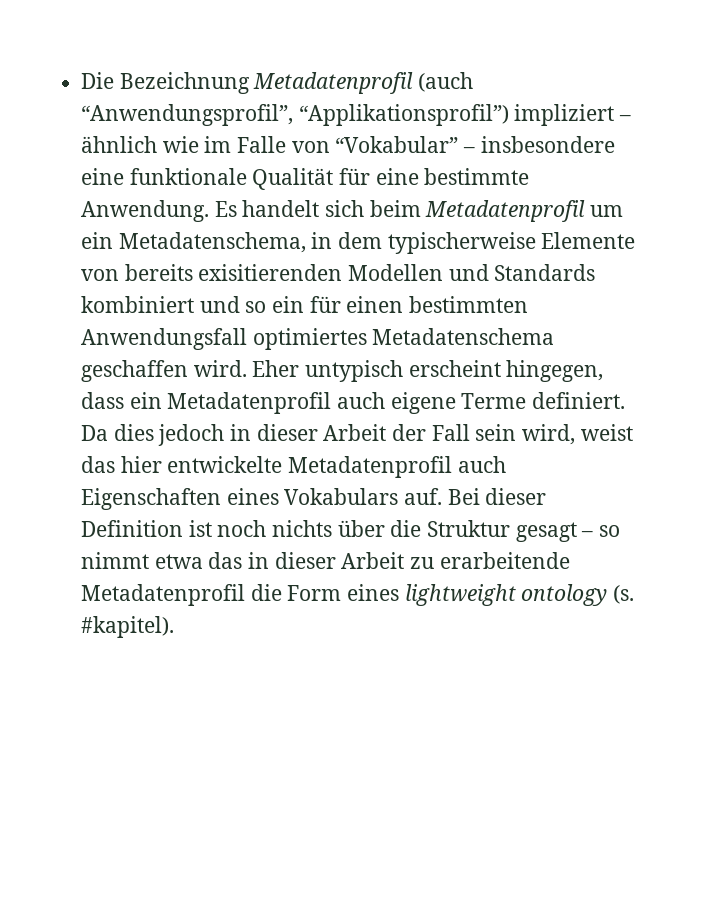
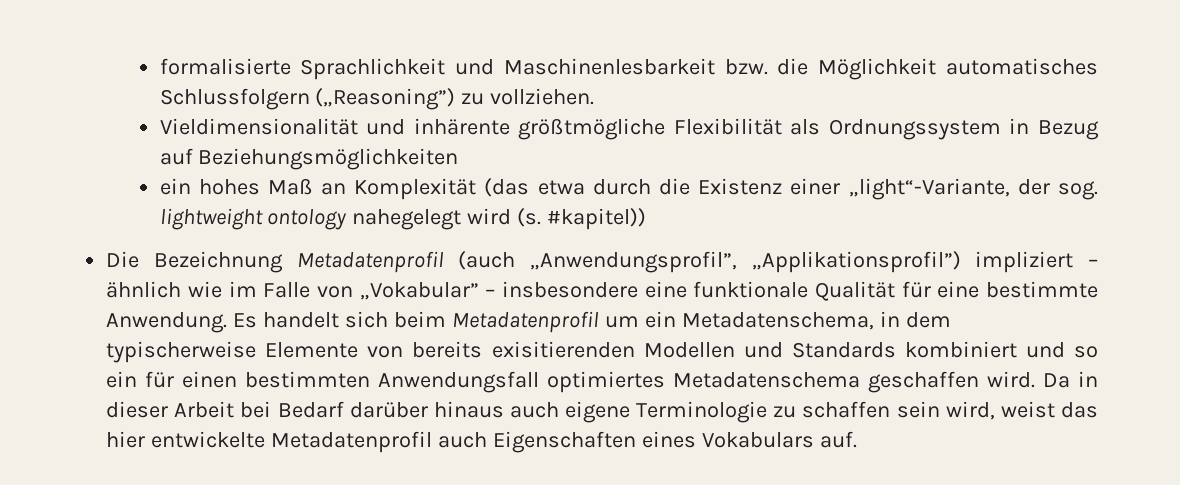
(81, 80) none -> [159,58,1099,80] [159,88,595,110] [159,118,1099,140] [159,148,459,170] [159,178,1098,200] [159,208,647,230] formalisierte Sprachlichkeit und Maschinenlesbarkeit bzw. die Möglichkeit automatisches Schlussfolgern („Reasoning”) zu vollziehen. // Vieldimensionalität und inhärente größtmögliche Flexibilität als Ordnungssystem in Bezug auf Beziehungsmöglichkeiten // ein hohes Maß an Komplexität (das etwa durch die Existenz einer „light“-Variante, der sog. lightweight ontology nahegelegt wird (s. #kapitel)) //
[81,104,509,126] “Anwendungsprofil”, “Applikationsprofil”) -> [529,251,961,273] „Anwendungsprofil”, „Applikationsprofil”)
[335,136,459,153] “Vokabular” -> [359,282,479,300] „Vokabular”
[252,360,604,382] [81,392,626,414] [81,424,470,446] Eher untypisch erscheint hingegen, dass ein Metadatenprofil auch eigene Terme definiert. Da dies jedoch in dieser Arbeit der Fall -> [1043,371,1098,388] [106,401,891,423] Da in dieser Arbeit bei Bedarf darüber hinaus auch eigene Terminologie zu schaffen
[447,488,547,505] [81,520,621,542] [81,552,570,569] [81,584,635,606] [81,616,175,638] Bei dieser Definition ist noch nichts über die Struktur gesagt – so nimmt etwa das in dieser Arbeit zu erarbeitende Metadatenprofil die Form eines lightweight ontology (s. #kapitel). -> (857, 439) none

